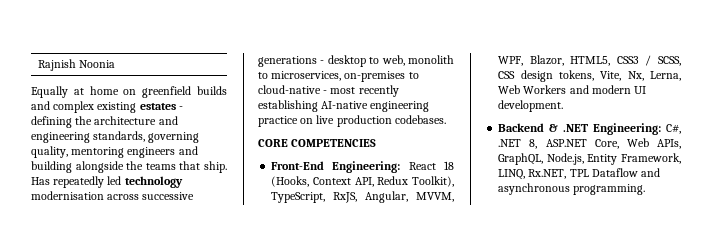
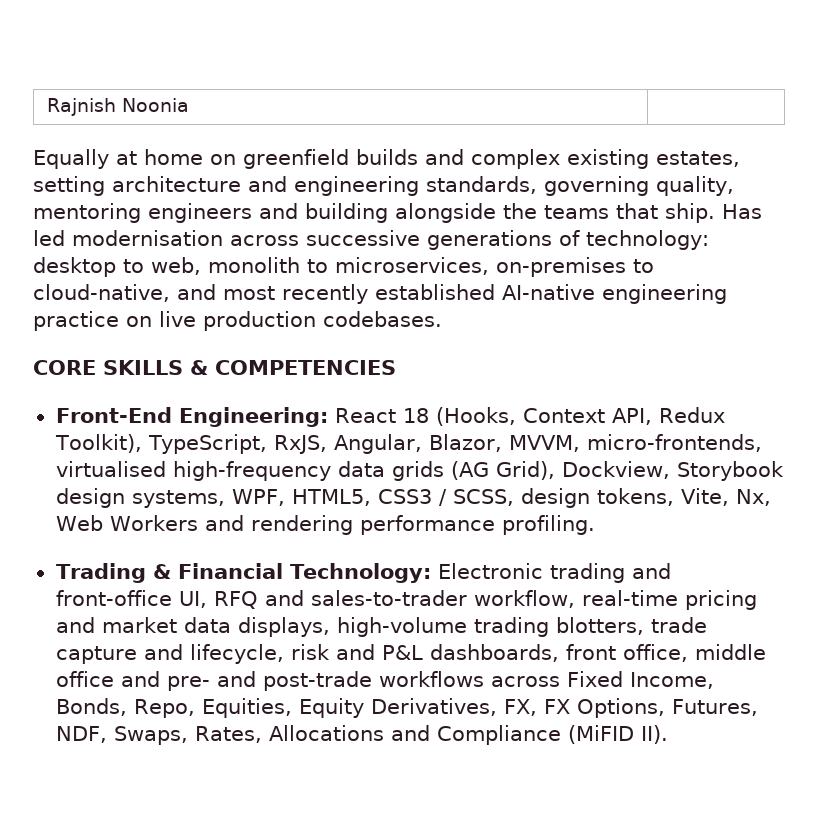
[139,103,183,110] [31,116,93,128] estates - defining the -> [656,151,740,167] [33,176,105,196] estates, setting
[53,176,183,188] repeatedly led technology -> [33,230,65,246] led
[320,60,325,64] - -> [559,230,709,250] of technology:
[258,85,328,94] cloud-native - -> [33,284,216,302] cloud-native, and
[258,100,318,112] establishing -> [375,284,495,300] established
(288, 143) none -> [103,360,208,375] SKILLS &
[416,192,454,202] [498,55,564,66] MVVM, WPF, Blazor, -> [429,434,763,452] [55,461,784,481] [55,488,285,508] Blazor, MVVM, micro-frontends, virtualised high-frequency data grids (AG Grid), Dockview, Storybook design systems, WPF,
[498,71,516,79] CSS -> (514, 497) none
[650,71,681,81] Lerna, -> (771, 497) none
[591,85,647,94] [498,100,564,112] [498,123,681,135] [498,138,681,149] [498,153,681,165] [498,168,661,180] [498,183,646,195] modern UI development. // Backend & .NET Engineering: C#, .NET 8, ASP.NET Core, Web APIs, GraphQL, Node.js, Entity Framework, LINQ, Rx.NET, TPL Dataflow and asynchronous programming. -> [250,515,595,535] [55,563,672,583] [55,590,757,610] [55,617,707,637] [55,644,766,664] [55,671,714,691] [55,698,758,718] [55,725,668,745] rendering performance profiling. // Trading & Financial Technology: Electronic trading and front-office UI, RFQ and sales-to-trader workflow, real-time pricing and market data displays, high-volume trading blotters, trade capture and lifecycle, risk and P&L dashboards, front office, middle office and pre- and post-trade workflows across Fixed Income, Bonds, Repo, Equities, Equity Derivatives, FX, FX Options, Futures, NDF, Swaps, Rates, Allocations and Compliance (MiFID II).

